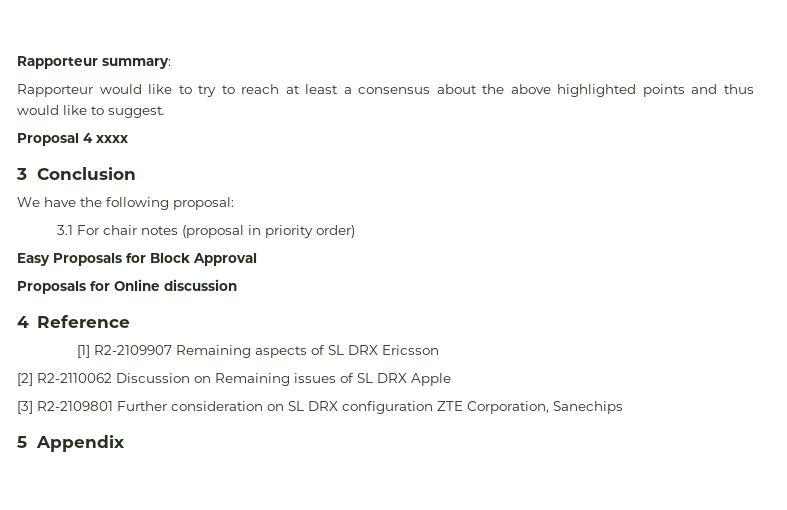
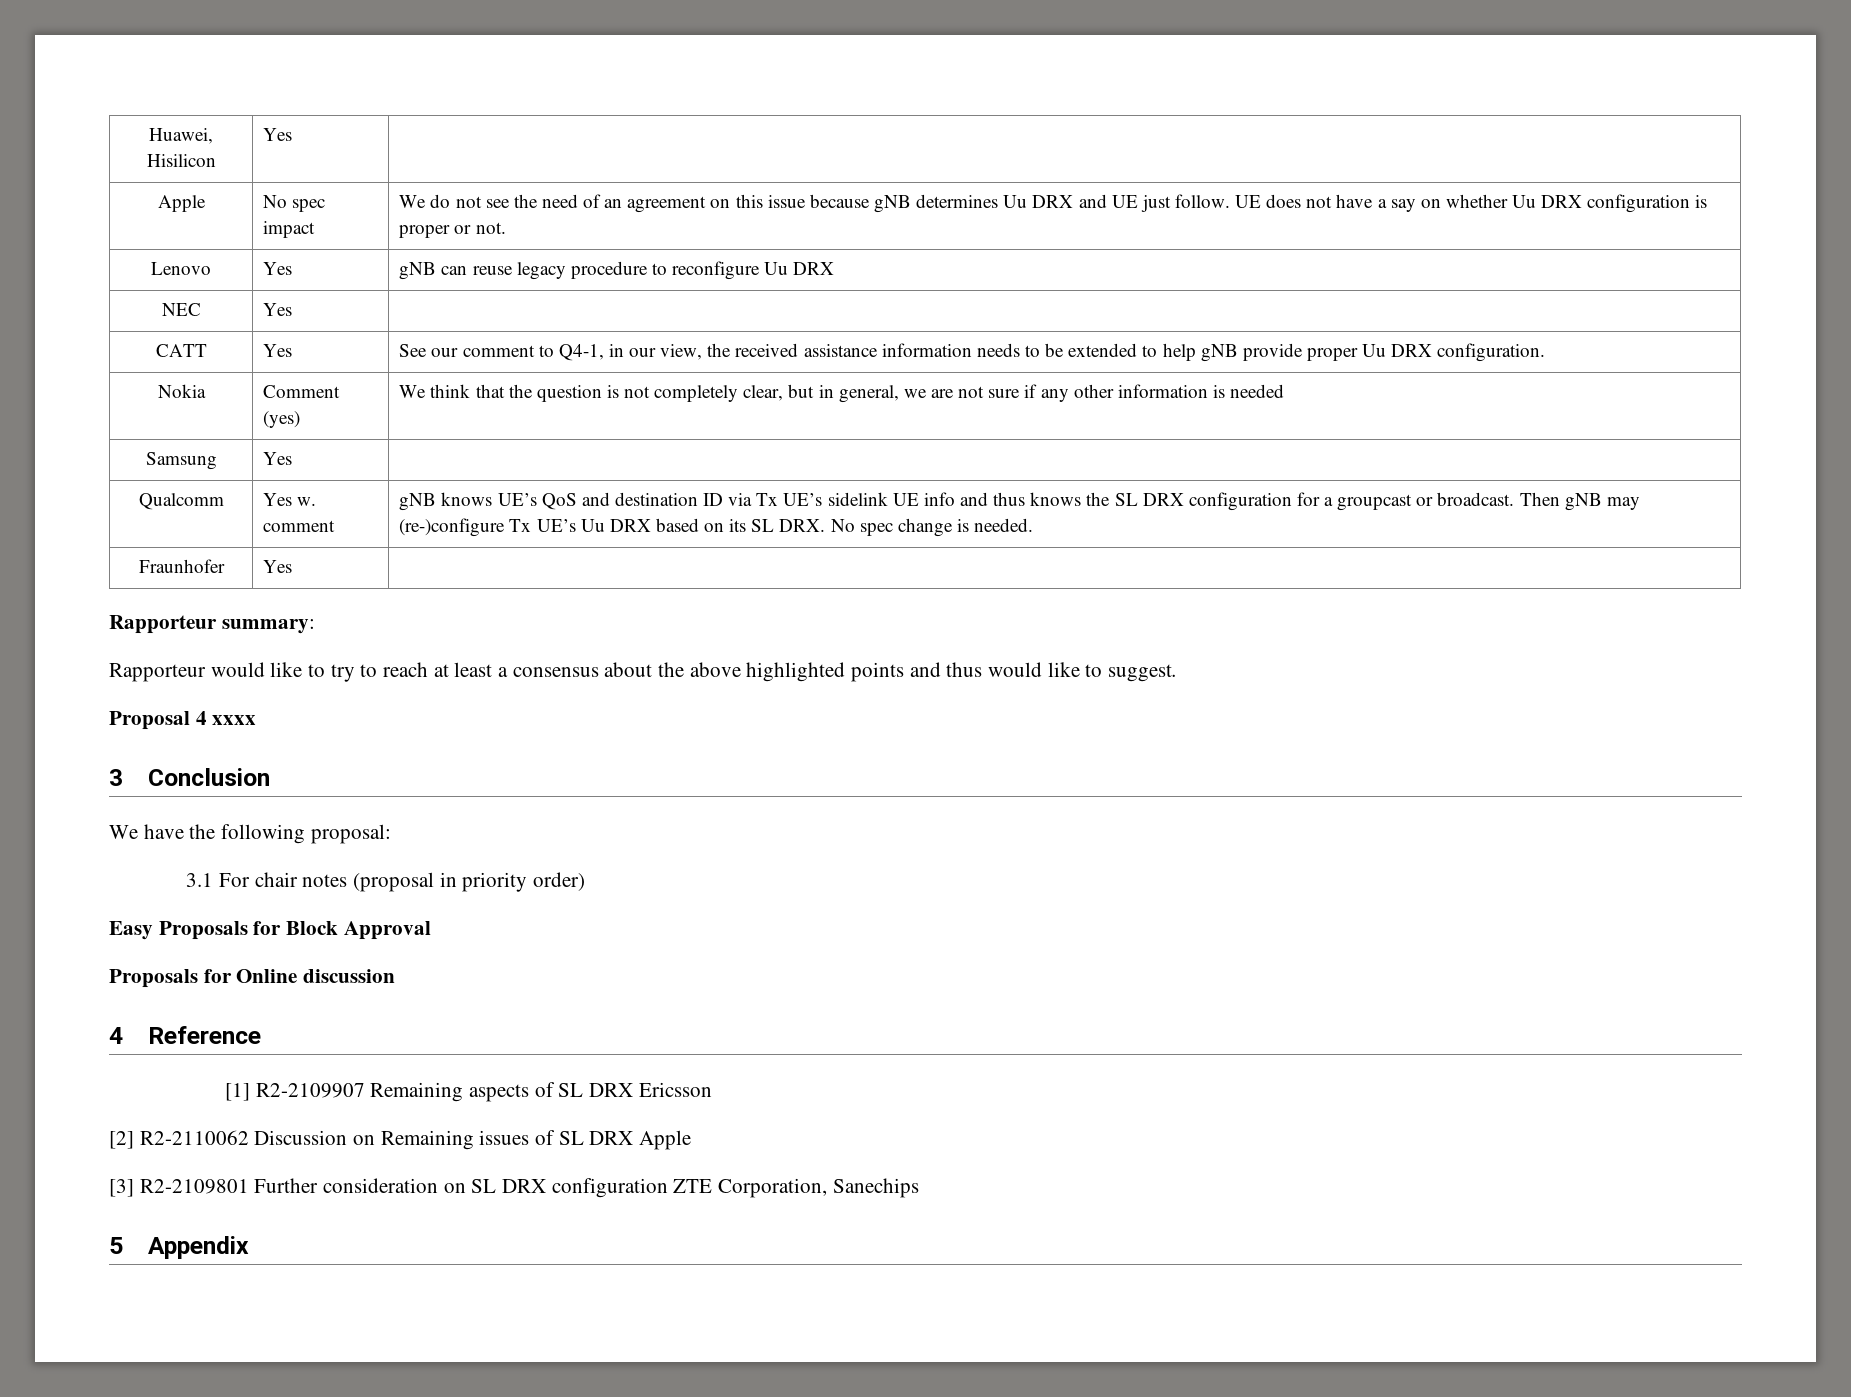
(17, 62) none -> [149,128,213,144] [146,154,216,167] [263,128,293,141] [157,195,206,212] [263,195,326,212] [263,221,316,238] [399,194,1708,213] [399,222,506,238] [151,262,211,275] [263,262,293,275] [399,261,835,280] [161,303,201,316] [263,303,293,316] [155,344,207,357] [263,344,293,357] [399,343,1546,362] [157,384,206,398] [263,385,341,398] [263,411,301,428] [399,384,1285,403] [145,452,217,470] [263,452,293,465] [138,493,224,510] [263,493,317,506] [263,520,336,532] [399,492,1640,511] [399,518,1034,537] [138,559,225,573] [263,560,293,573] Huawei, Hisilicon | Yes | // Apple | No spec impact | We do not see the need of an agreement on this issue because gNB determines Uu DRX and UE just follow. UE does not have a say on whether Uu DRX configuration is proper or not. // Lenovo | Yes | gNB can reuse legacy procedure to reconfigure Uu DRX // NEC | Yes | // CATT | Yes | See our comment to Q4-1, in our view, the received assistance information needs to be extended to help gNB provide proper Uu DRX configuration. // Nokia | Comment (yes) | We think that the question is not completely clear, but in general, we are not sure if any other information is needed // Samsung | Yes | // Qualcomm | Yes w. comment | gNB knows UE’s QoS and destination ID via Tx UE’s sidelink UE info and thus knows the SL DRX configuration for a groupcast or broadcast. Then gNB may (re-)configure Tx UE’s Uu DRX based on its SL DRX. No spec change is needed. // Fraunhofer | Yes | //

